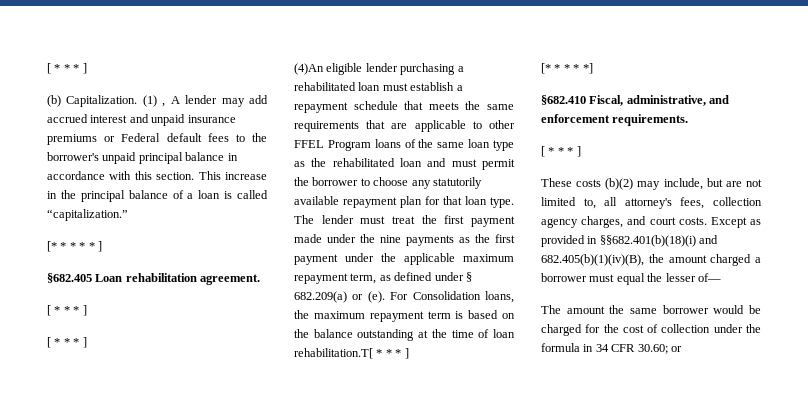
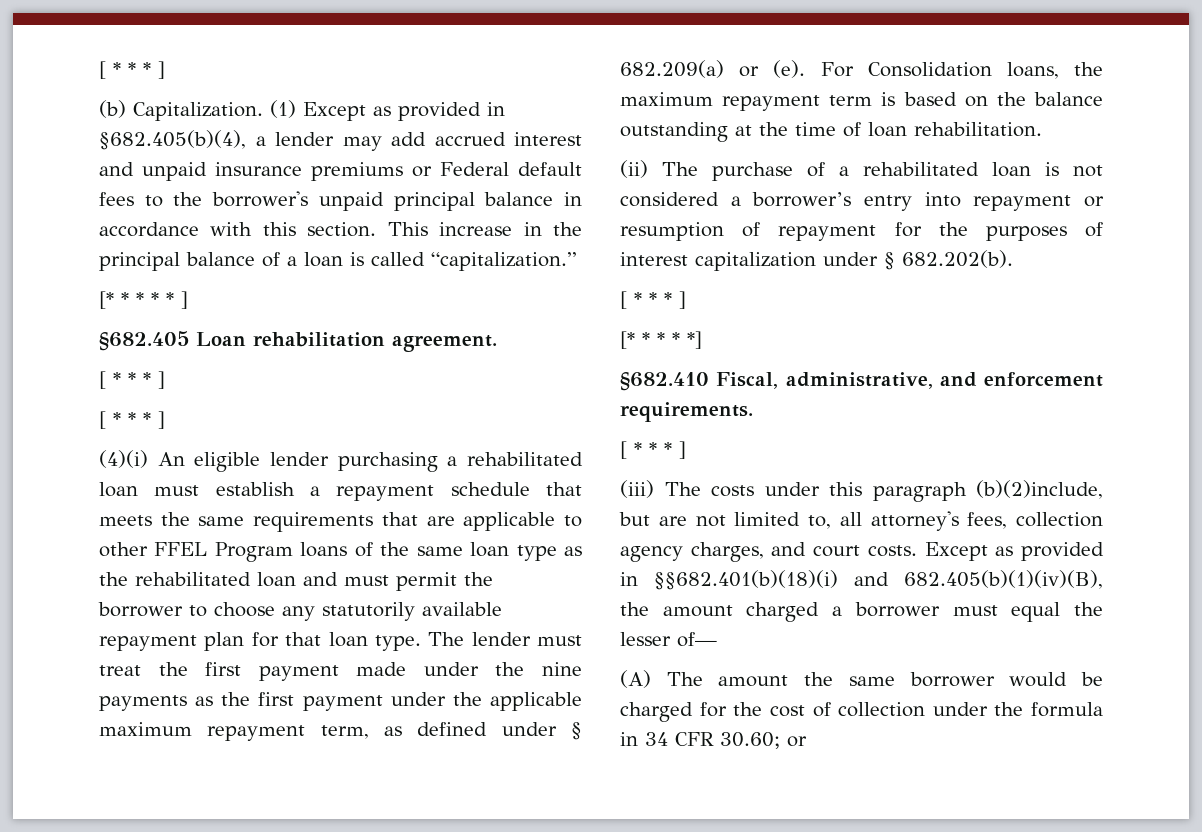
[162,96,180,107] , A -> [303,102,505,121] [99,130,266,150] Except as provided in §682.405(b)(4), a
[294,63,324,75] (4)An -> [99,450,185,468] (4)(i) An
[294,348,373,359] rehabilitation.T[ -> [914,122,1042,137] [620,160,1103,181] [620,192,1104,211] [620,222,1103,241] [620,250,1013,271] [620,291,627,309] rehabilitation. // (ii) The purchase of a rehabilitated loan is not considered a borrower’s entry into repayment or resumption of repayment for the purposes of interest capitalization under § 682.202(b). // [
[541,178,703,190] These costs (b)(2) may include, -> [620,480,1103,502] (iii) The costs under this paragraph (b)(2)include,
(721, 277) none -> [620,670,651,688] (A)

